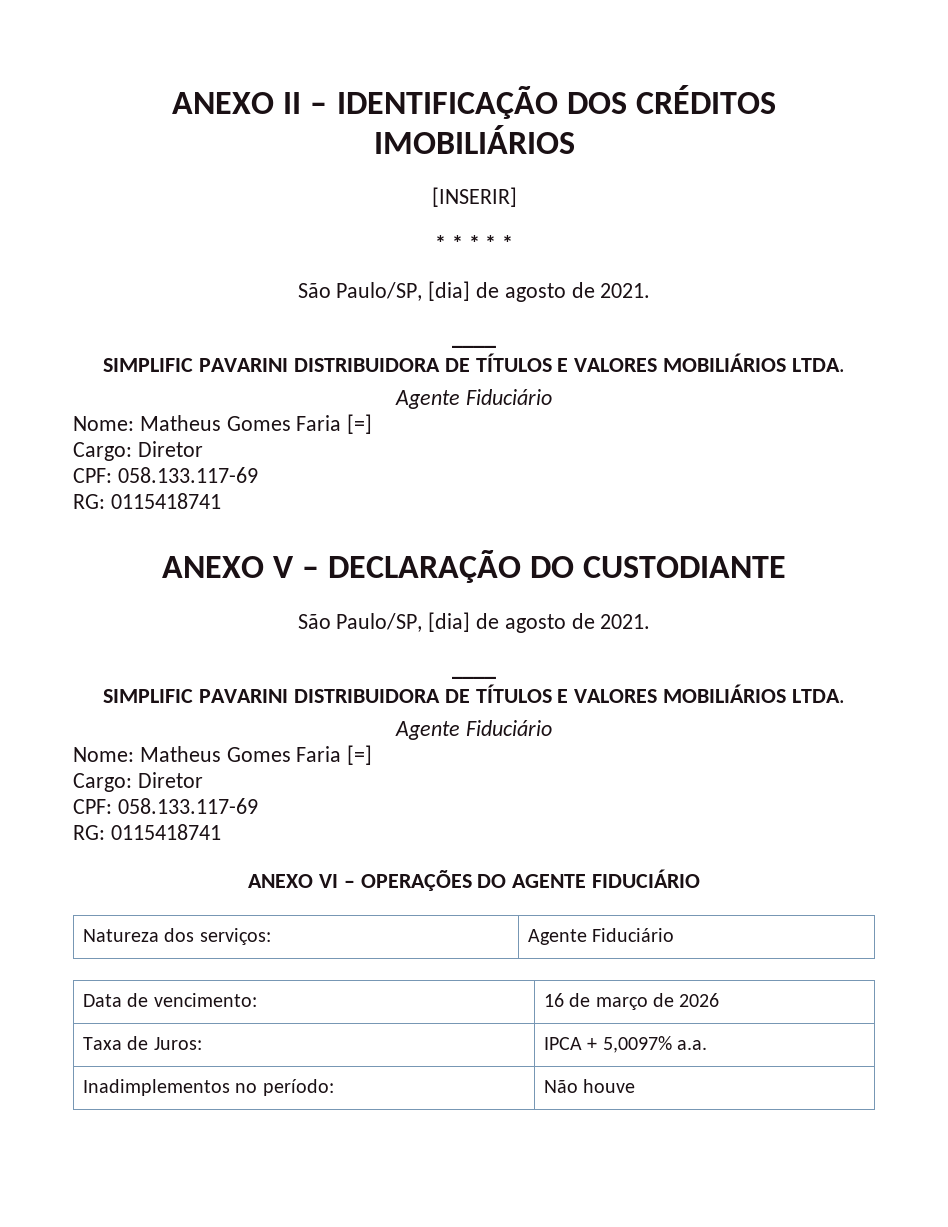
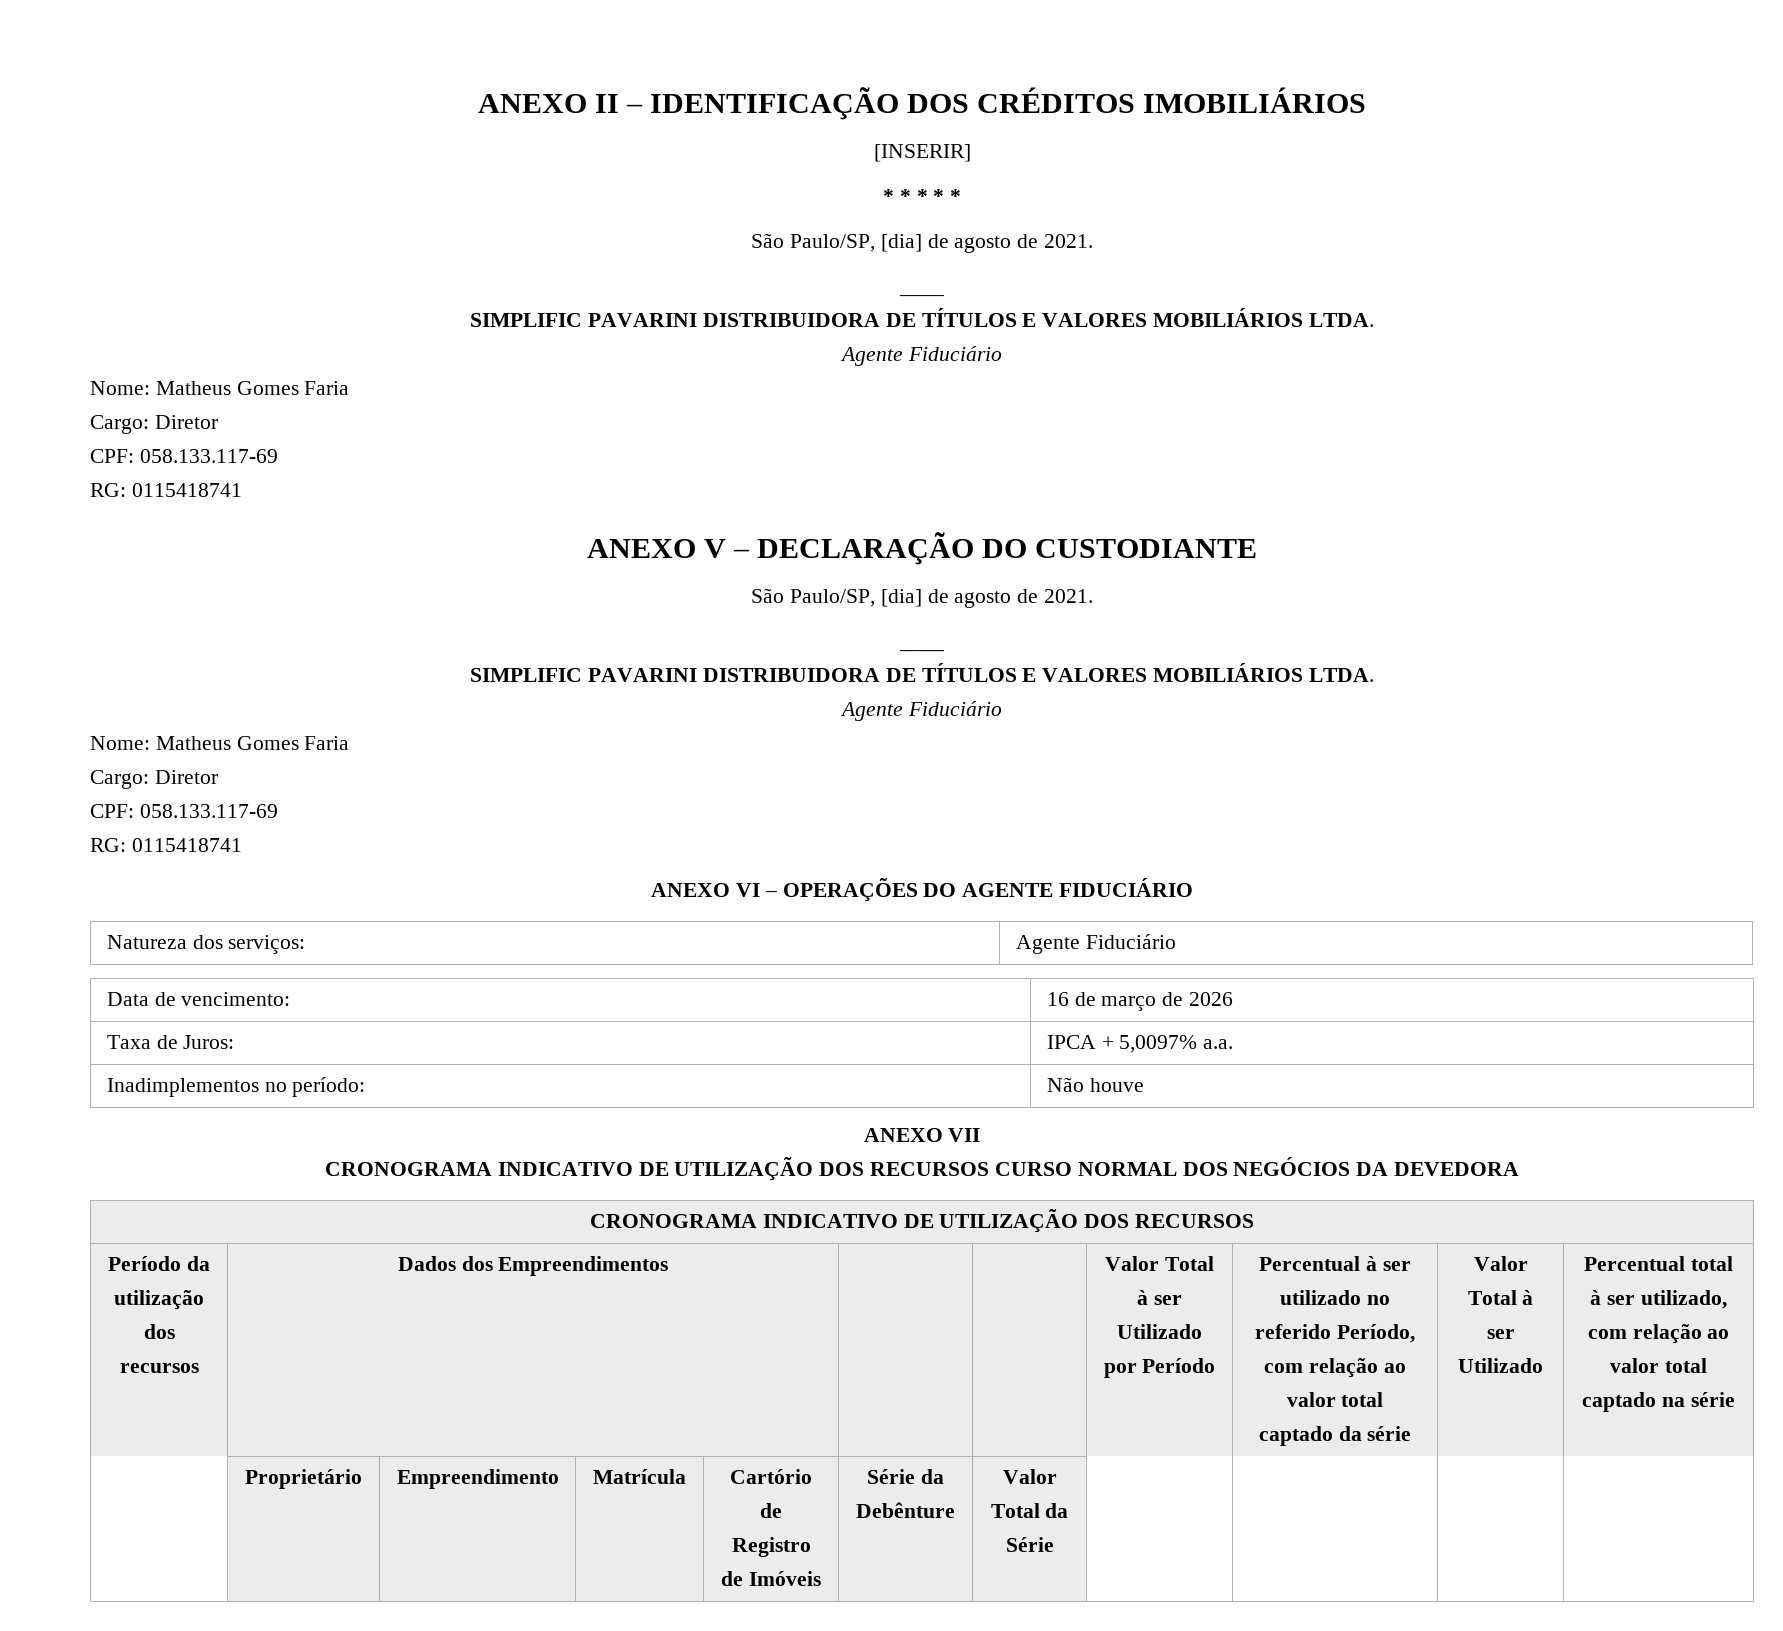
[347,414,373,434] [=] -> (350, 388) none
[347,745,373,765] [=] -> (350, 743) none
(636, 1086) none -> [863,1128,981,1142] [325,1157,1519,1181] [589,1209,1255,1233] [108,1256,210,1271] [114,1290,204,1310] [143,1324,175,1339] [119,1363,199,1373] [397,1256,669,1276] [1105,1256,1214,1271] [1137,1290,1182,1305] [1117,1324,1202,1339] [1103,1358,1216,1378] [1259,1256,1411,1271] [1280,1290,1390,1305] [1255,1324,1415,1343] [1264,1358,1406,1378] [1286,1392,1384,1407] [1258,1426,1412,1446] [1473,1256,1528,1271] [1467,1290,1534,1305] [1486,1329,1515,1339] [1458,1358,1543,1373] [1584,1256,1733,1271] [1590,1290,1727,1309] [1587,1324,1730,1344] [1610,1358,1707,1373] [1582,1392,1735,1412] [245,1469,362,1489] [396,1469,559,1489] [593,1469,686,1484] [730,1469,812,1484] [760,1503,782,1518] [731,1537,811,1557] [721,1571,821,1586] [867,1469,944,1484] [856,1502,955,1518] [1002,1469,1057,1484] [990,1503,1069,1518] [1005,1537,1054,1552] // ANEXO VII // CRONOGRAMA INDICATIVO DE UTILIZAÇÃO DOS RECURSOS CURSO NORMAL DOS NEGÓCIOS DA DEVEDORA // CRONOGRAMA INDICATIVO DE UTILIZAÇÃO DOS RECURSOS // Período da utilização dos recursos | Dados dos Empreendimentos | | | Valor Total à ser Utilizado por Período | Percentual à ser utilizado no referido Período, com relação ao valor total captado da série | Valor Total à ser Utilizado | Percentual total à ser utilizado, com relação ao valor total captado na série // | Proprietário | Empreendimento | Matrícula | Cartório de Registro de Imóveis | Série da Debênture | Valor Total da Série | | | |

